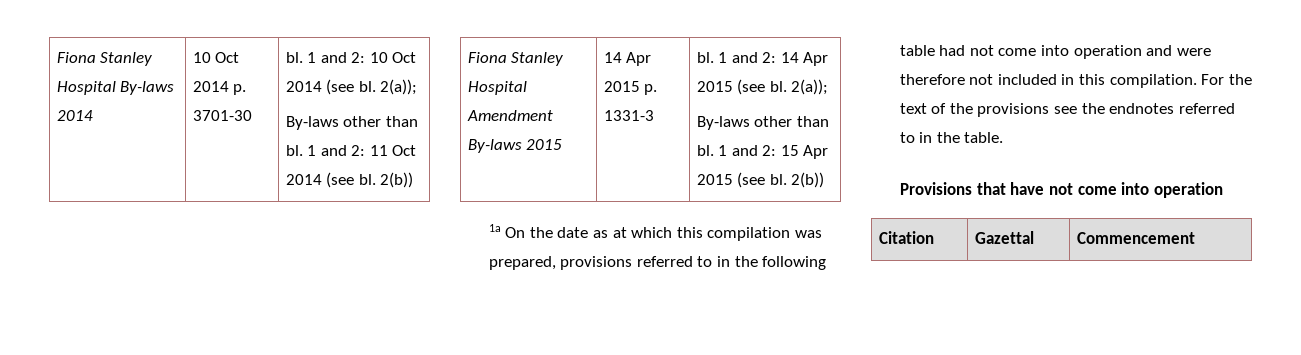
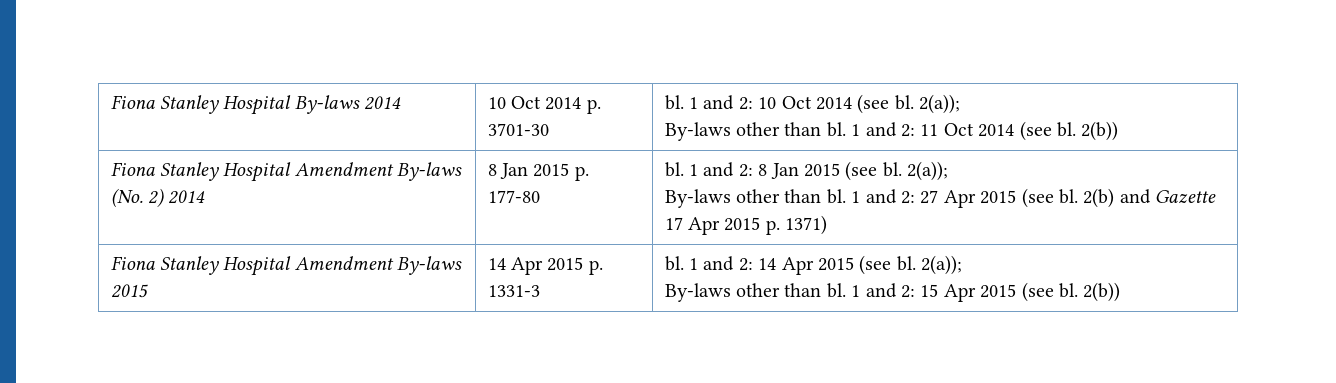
(414, 180) none -> [110,162,463,182] [110,188,206,208] [487,163,589,181] [487,190,540,203] [664,161,949,181] [664,188,1217,208] [664,215,828,235] // Fiona Stanley Hospital Amendment By-laws (No. 2) 2014 | 8 Jan 2015 p. 177-80 | bl. 1 and 2: 8 Jan 2015 (see bl. 2(a)); // By-laws other than bl. 1 and 2: 27 Apr 2015 (see bl. 2(b) and Gazette 17 Apr 2015 p. 1371)
[488,224,823,241] [488,256,827,270] [899,45,1211,59] [899,74,1252,88] [899,103,1235,117] [899,132,1004,143] [900,182,1223,198] [878,231,934,244] [974,231,1034,244] [1076,232,1195,244] // 1a On the date as at which this compilation was prepared, provisions referred to in the following table had not come into operation and were therefore not included in this compilation. For the text of the provisions see the endnotes referred to in the table. // Provisions that have not come into operation // Citation | Gazettal | Commencement -> (1121, 292) none

